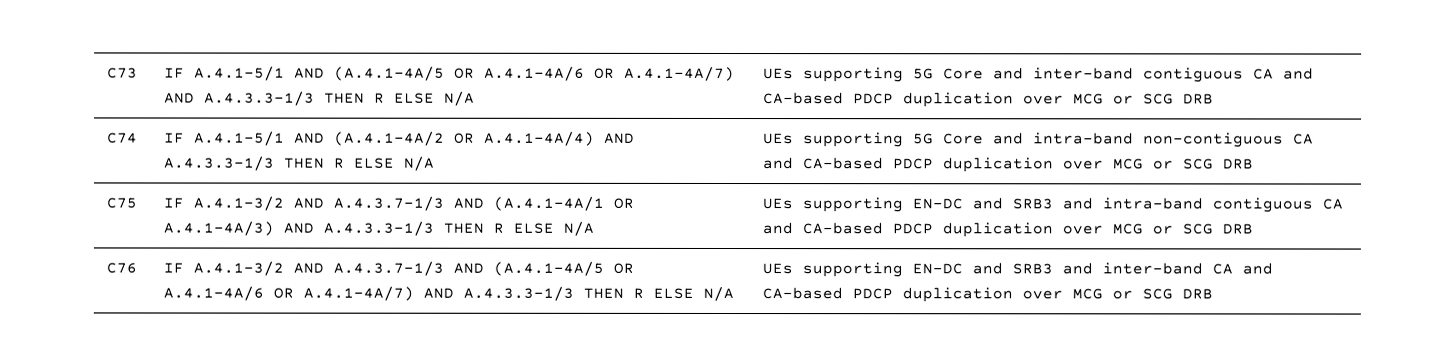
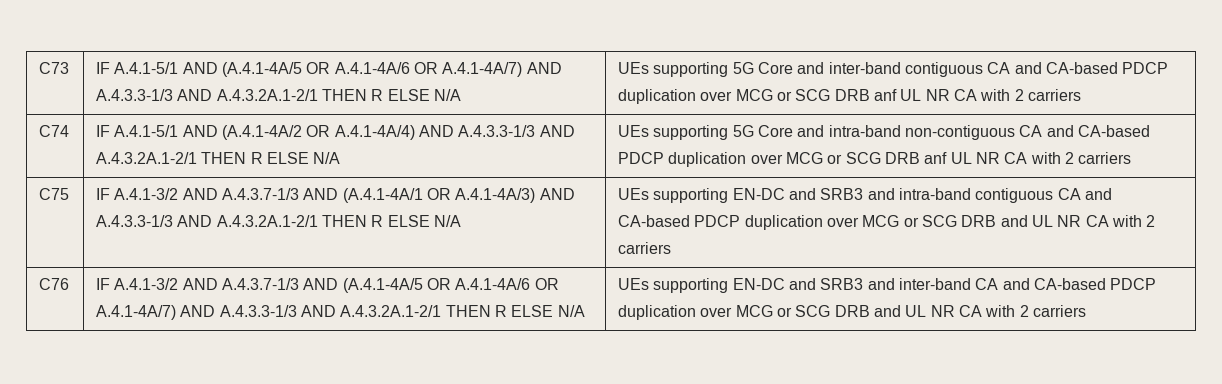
(316, 98) none -> [177,89,318,101] AND A.4.3.2A.1-2/1
(1215, 99) none -> [873,89,1081,101] anf UL NR CA with 2 carriers
(276, 163) none -> [539,125,575,137] [96,152,198,164] AND A.4.3.2A.1-2/1
(1255, 164) none -> [924,152,1132,164] anf UL NR CA with 2 carriers
(435, 228) none -> [177,215,318,227] AND A.4.3.2A.1-2/1
(1254, 229) none -> [1000,215,1156,227] [618,242,672,254] and UL NR CA with 2 carriers
(575, 293) none -> [300,305,442,317] AND A.4.3.2A.1-2/1
(1214, 294) none -> [873,305,1086,317] and UL NR CA with 2 carriers

